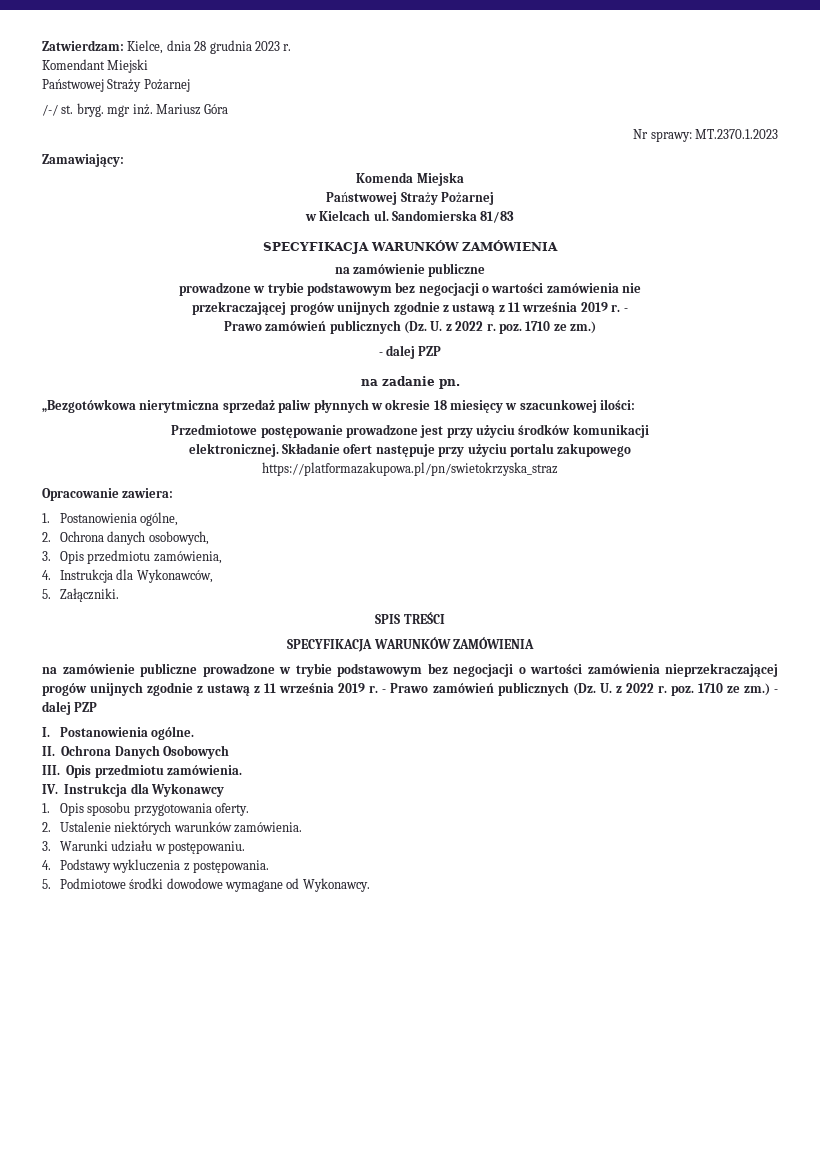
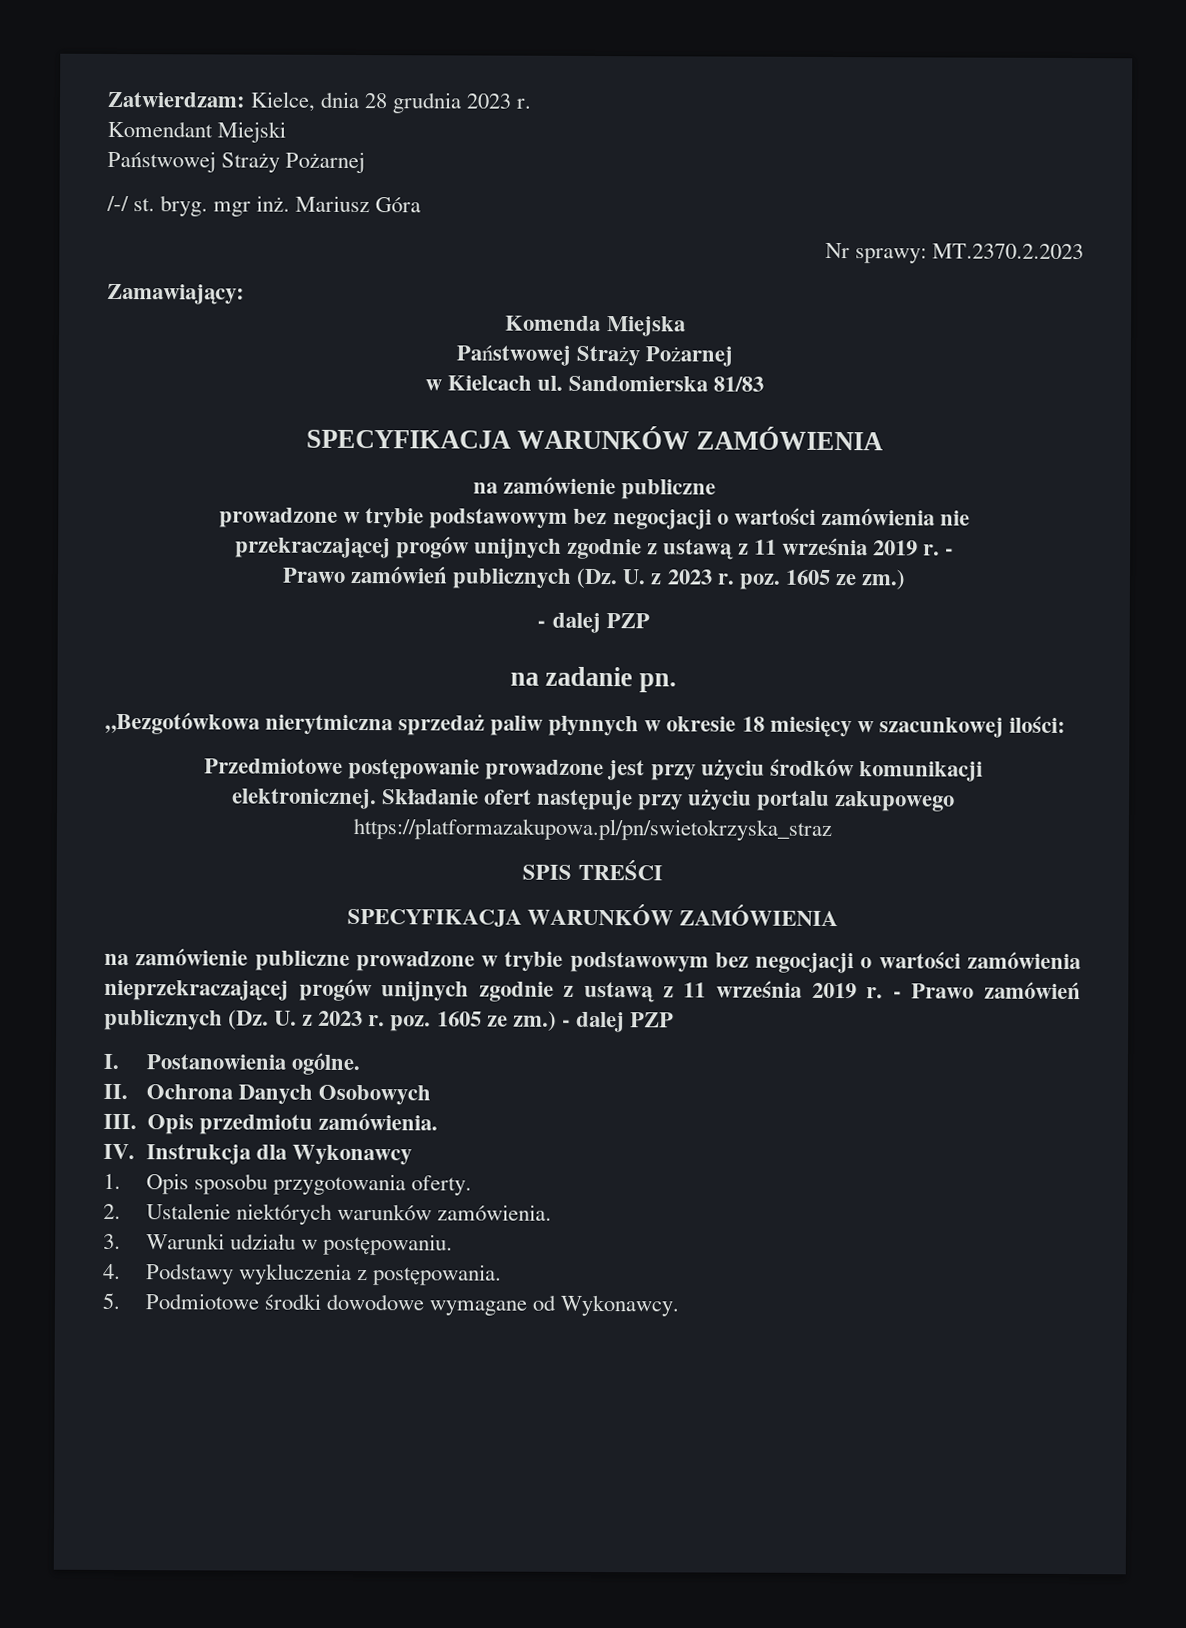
[695,129,778,139] MT.2370.1.2023 -> [932,243,1084,260] MT.2370.2.2023
[455,321,551,334] 2022 r. poz. 1710 -> [666,569,831,590] 2023 r. poz. 1605
[42,488,174,501] [42,512,179,526] [42,531,209,545] [42,550,222,564] [42,569,213,583] [42,588,119,602] // Opracowanie zawiera: // 1. Postanowienia ogólne, // 2. Ochrona danych osobowych, // 3. Opis przedmiotu zamówienia, // 4. Instrukcja dla Wykonawców, // 5. Załączniki. -> (832, 829) none
[625,683,723,696] 2022 r. poz. 1710 -> [318,1010,482,1032] 2023 r. poz. 1605

